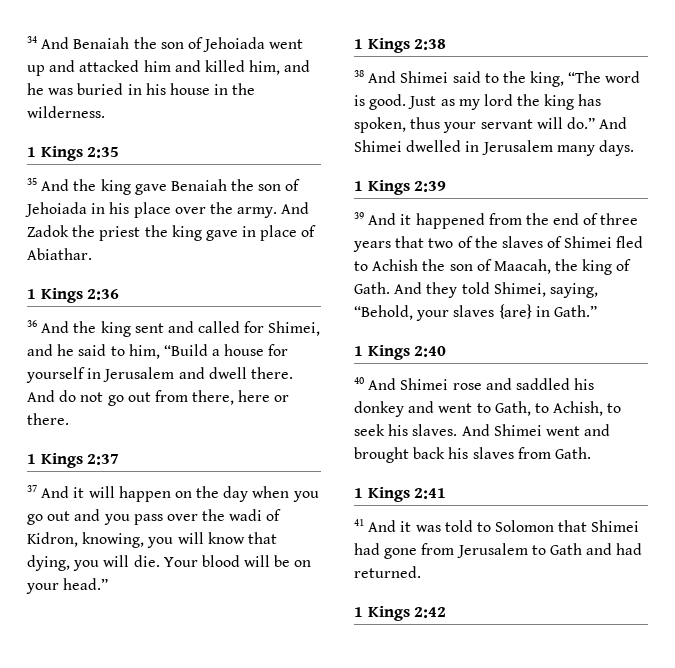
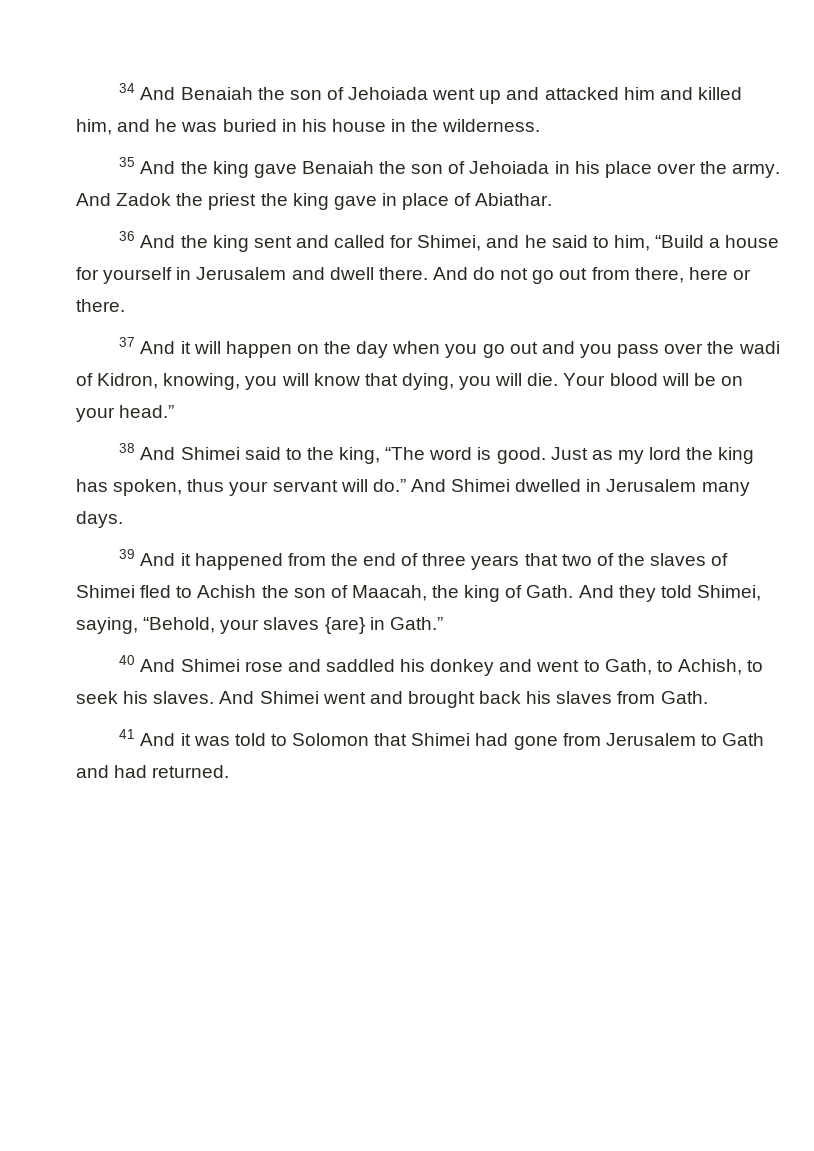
[27,146,120,161] // 1 Kings 2:35 -> (541, 125) none
[27,288,120,303] // 1 Kings 2:36 -> (553, 199) none
[27,453,120,468] // 1 Kings 2:37 -> (125, 305) none
[354,38,447,53] // 1 Kings 2:38 -> (175, 411) none
[354,180,447,195] // 1 Kings 2:39 -> (123, 519) none
[354,345,447,360] // 1 Kings 2:40 -> (443, 623) none
[354,487,447,502] // 1 Kings 2:41 -> (708, 697) none
[354,606,447,621] // 1 Kings 2:42 -> (230, 771) none

